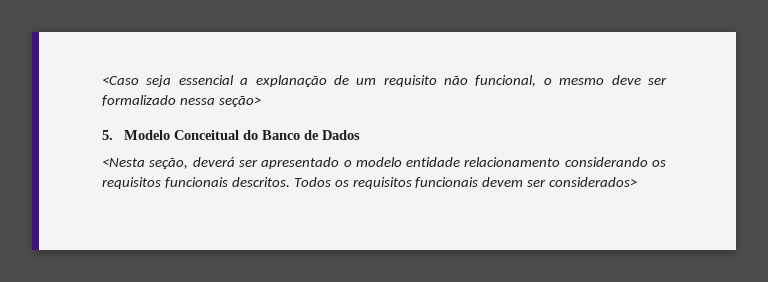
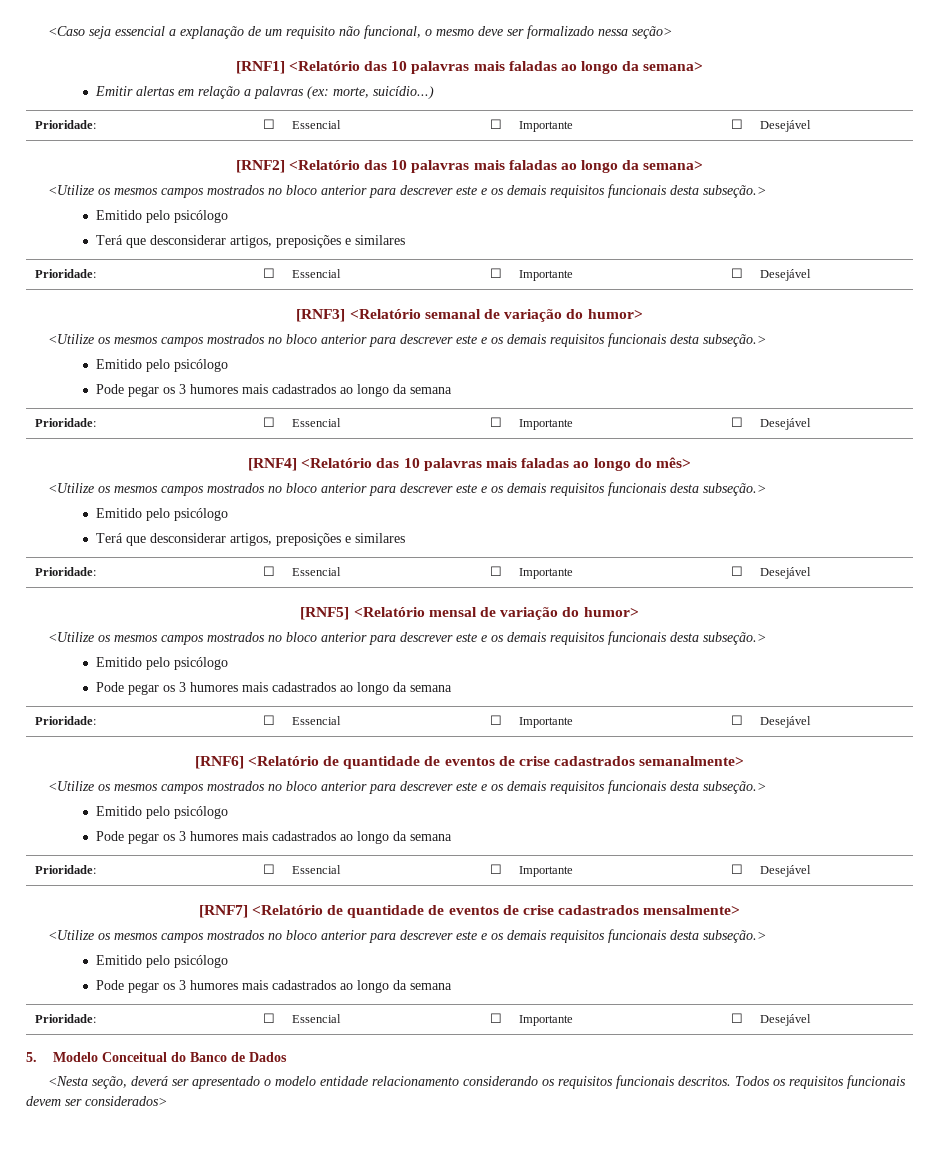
(261, 101) none -> [235,61,704,74] [94,86,434,99] [34,120,96,129] [263,119,276,129] [291,120,341,129] [490,119,503,129] [518,121,573,132] [731,119,744,129] [759,120,811,132] [235,160,704,173] [47,184,766,198] [95,210,228,223] [95,235,405,248] [34,269,96,278] [263,268,276,278] [291,269,341,278] [490,268,503,278] [518,270,573,281] [731,268,744,278] [759,269,811,281] [296,309,643,322] [47,333,766,347] [95,359,228,372] [95,384,452,397] [34,418,96,427] [263,417,276,427] [291,418,341,427] [490,417,503,427] [518,419,573,430] [731,417,744,427] [759,418,811,430] [248,457,691,471] [47,482,766,496] [95,508,228,521] [95,533,405,546] [34,567,96,576] [263,566,276,576] [291,567,341,576] [490,566,503,576] [518,568,573,579] [731,566,744,576] [759,567,811,579] [300,607,639,620] [47,631,766,645] [95,657,228,670] [95,682,452,695] [34,716,96,725] [263,715,276,725] [291,716,341,725] [490,715,503,725] [518,717,573,728] [731,715,744,725] [759,716,811,728] [194,756,745,769] [47,780,766,794] [95,806,228,819] [95,831,452,844] [34,865,96,874] [263,864,276,874] [291,865,341,874] [490,864,503,874] [518,866,573,877] [731,864,744,874] [759,865,811,877] [198,905,741,918] [47,929,766,943] [95,955,228,968] [95,980,452,993] [34,1014,96,1023] [263,1013,276,1023] [291,1014,341,1023] [490,1013,503,1023] [518,1015,573,1026] [731,1013,744,1023] [759,1014,811,1026] // [RNF1] <Relatório das 10 palavras mais faladas ao longo da semana> // Emitir alertas em relação a palavras (ex: morte, suicídio...) // Prioridade: | ☐ | Essencial | ☐ | Importante | ☐ | Desejável // [RNF2] <Relatório das 10 palavras mais faladas ao longo da semana> // <Utilize os mesmos campos mostrados no bloco anterior para descrever este e os demais requisitos funcionais desta subseção.> // Emitido pelo psicólogo // Terá que desconsiderar artigos, preposições e similares // Prioridade: | ☐ | Essencial | ☐ | Importante | ☐ | Desejável // [RNF3] <Relatório semanal de variação do humor> // <Utilize os mesmos campos mostrados no bloco anterior para descrever este e os demais requisitos funcionais desta subseção.> // Emitido pelo psicólogo // Pode pegar os 3 humores mais cadastrados ao longo da semana // Prioridade: | ☐ | Essencial | ☐ | Importante | ☐ | Desejável // [RNF4] <Relatório das 10 palavras mais faladas ao longo do mês> // <Utilize os mesmos campos mostrados no bloco anterior para descrever este e os demais requisitos funcionais desta subseção.> // Emitido pelo psicólogo // Terá que desconsiderar artigos, preposições e similares // Prioridade: | ☐ | Essencial | ☐ | Importante | ☐ | Desejável // [RNF5] <Relatório mensal de variação do humor> // <Utilize os mesmos campos mostrados no bloco anterior para descrever este e os demais requisitos funcionais desta subseção.> // Emitido pelo psicólogo // Pode pegar os 3 humores mais cadastrados ao longo da semana // Prioridade: | ☐ | Essencial | ☐ | Importante | ☐ | Desejável // [RNF6] <Relatório de quantidade de eventos de crise cadastrados semanalmente> // <Utilize os mesmos campos mostrados no bloco anterior para descrever este e os demais requisitos funcionais desta subseção.> // Emitido pelo psicólogo // Pode pegar os 3 humores mais cadastrados ao longo da semana // Prioridade: | ☐ | Essencial | ☐ | Importante | ☐ | Desejável // [RNF7] <Relatório de quantidade de eventos de crise cadastrados mensalmente> // <Utilize os mesmos campos mostrados no bloco anterior para descrever este e os demais requisitos funcionais desta subseção.> // Emitido pelo psicólogo // Pode pegar os 3 humores mais cadastrados ao longo da semana // Prioridade: | ☐ | Essencial | ☐ | Importante | ☐ | Desejável

